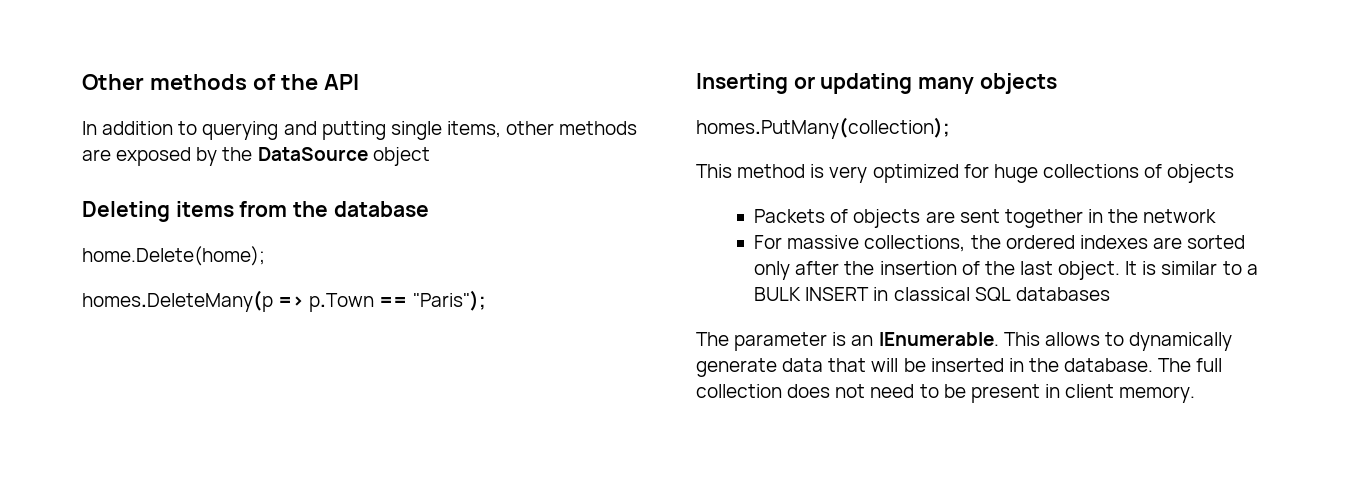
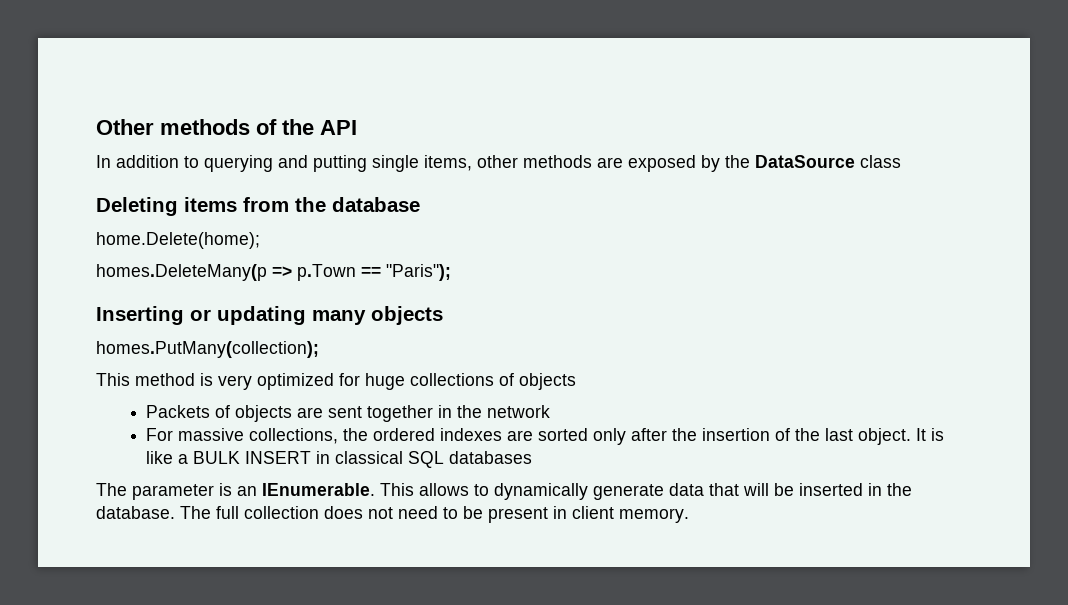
[372,147,430,166] object -> [860,155,901,168] class
[1161,261,1242,275] similar to -> [146,451,174,464] like

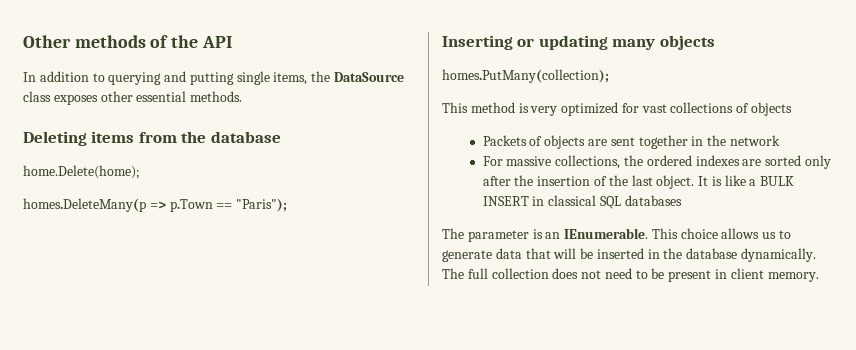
[477,155,720,172] other methods are exposed by -> (308, 78) none
(901, 161) none -> [53,91,243,105] exposes other essential methods.
[365,373,405,390] huge -> [641,104,667,113] vast
[419,483,588,500] allows to dynamically -> [680,228,792,239] choice allows us to
[96,506,175,519] database. -> [686,248,817,262] database dynamically.

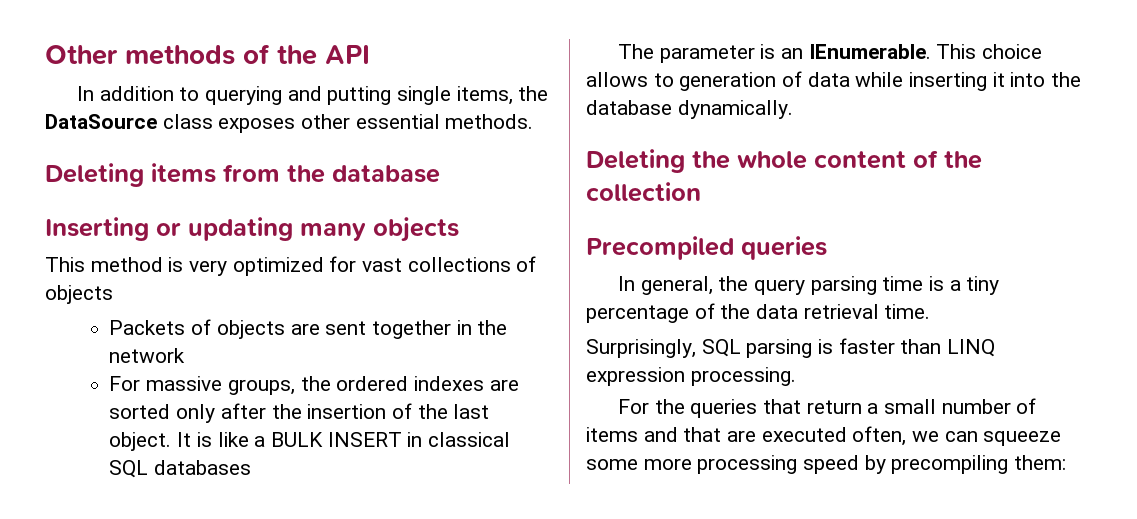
[23,165,140,179] [23,198,288,212] // home.Delete(home); // homes.DeleteMany(p => p.Town == "Paris"); -> (440, 174) none
[442,69,609,83] // homes.PutMany(collection); -> (459, 229) none
[555,155,621,169] collections, -> [227,379,295,395] groups,
[762,230,792,239] [442,248,817,262] [442,268,819,282] us to generate data that will be inserted in the database dynamically. The full collection does not need to be present in client memory. -> [653,71,1082,91] [586,100,793,119] [586,149,982,173] [586,182,701,202] [586,236,827,260] [617,276,1000,295] [586,303,931,323] [586,338,996,358] [586,367,796,386] [617,398,1037,418] [586,426,1062,446] [586,455,1067,474] to generation of data while inserting it into the database dynamically. // Deleting the whole content of the collection // Precompiled queries // In general, the query parsing time is a tiny percentage of the data retrieval time. // Surprisingly, SQL parsing is faster than LINQ expression processing. // For the queries that return a small number of items and that are executed often, we can squeeze some more processing speed by precompiling them:

